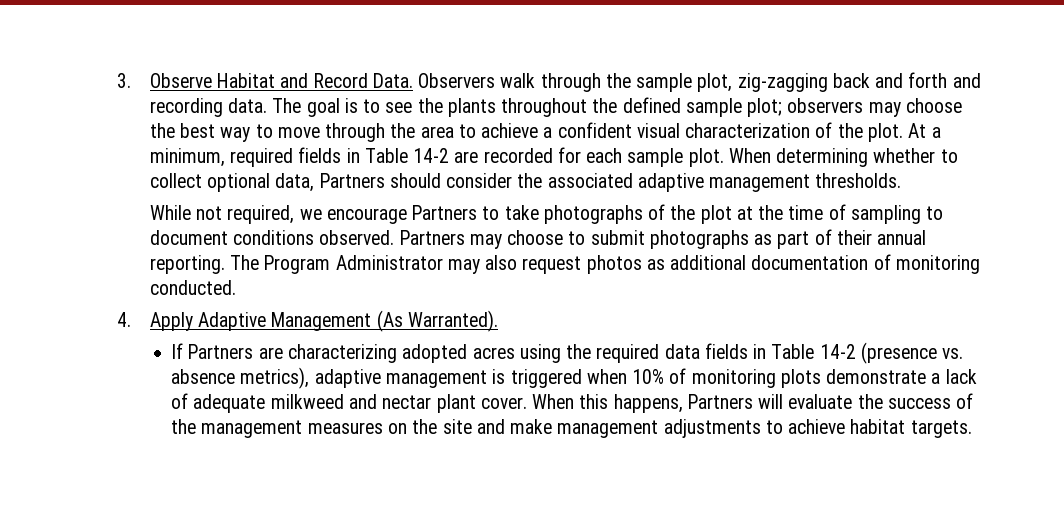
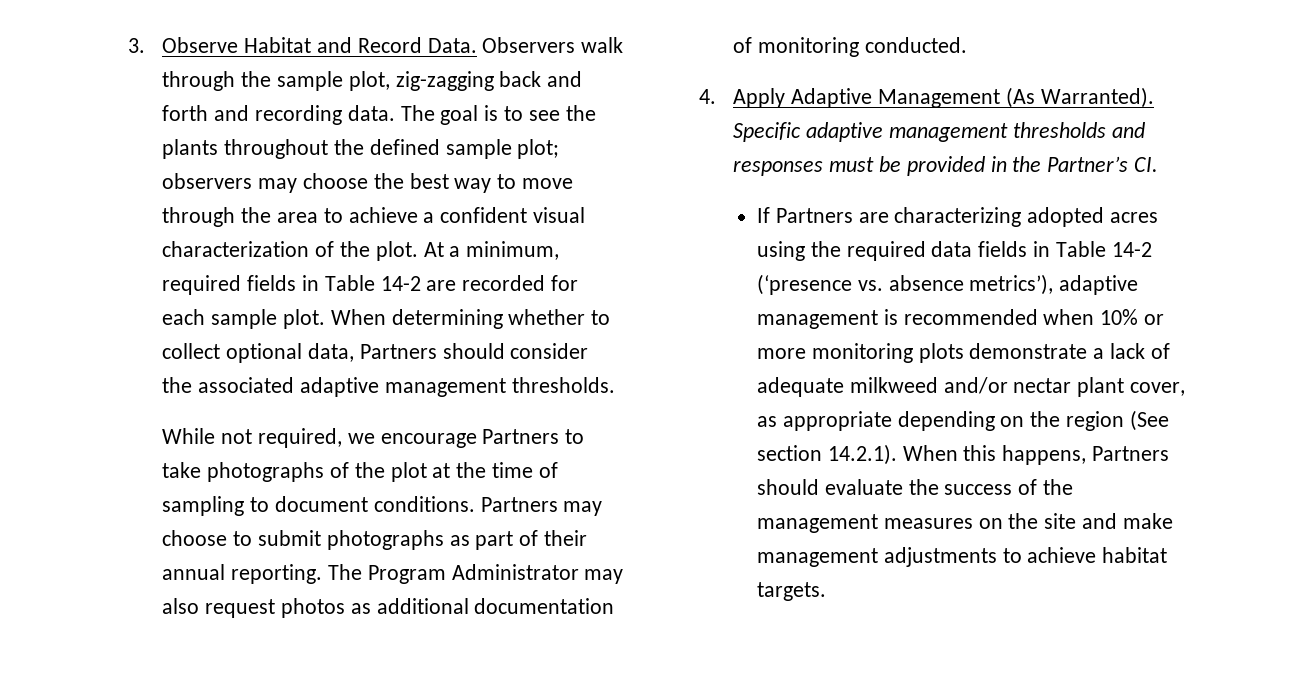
[233,230,395,245] conditions observed. -> [373,496,475,512] conditions.
(498, 321) none -> [733,122,1145,142] [733,156,1158,176] Specific adaptive management thresholds and responses must be provided in the Partner’s CI.
[860,342,937,364] (presence -> [756,274,852,295] (‘presence
[240,367,310,389] metrics), -> [969,274,1054,295] metrics’),
[510,369,582,388] triggered -> [903,309,1038,325] recommended
[669,368,687,384] of -> [1144,314,1165,325] [756,348,806,359] or more
[348,394,377,409] and -> [943,377,1008,394] and/or
[480,397,527,409] cover. -> [1130,382,1186,396] [756,410,1169,431] [756,444,897,465] cover, as appropriate depending on the region (See section 14.2.1).
[758,394,784,409] will -> [756,479,819,495] should

